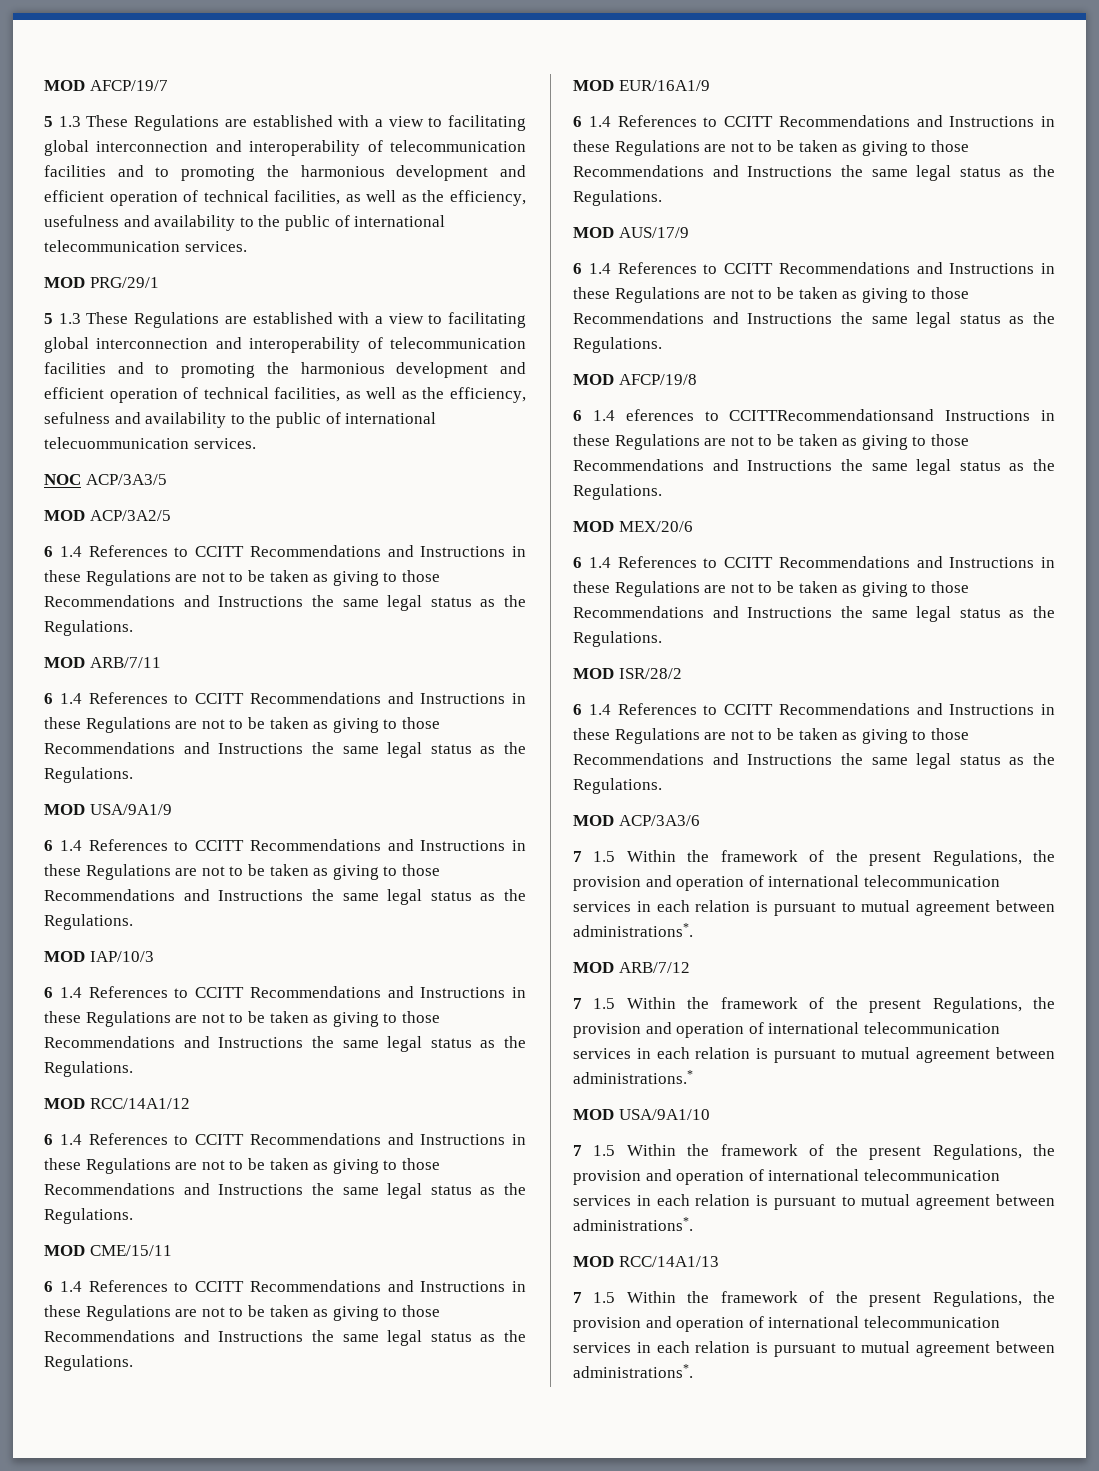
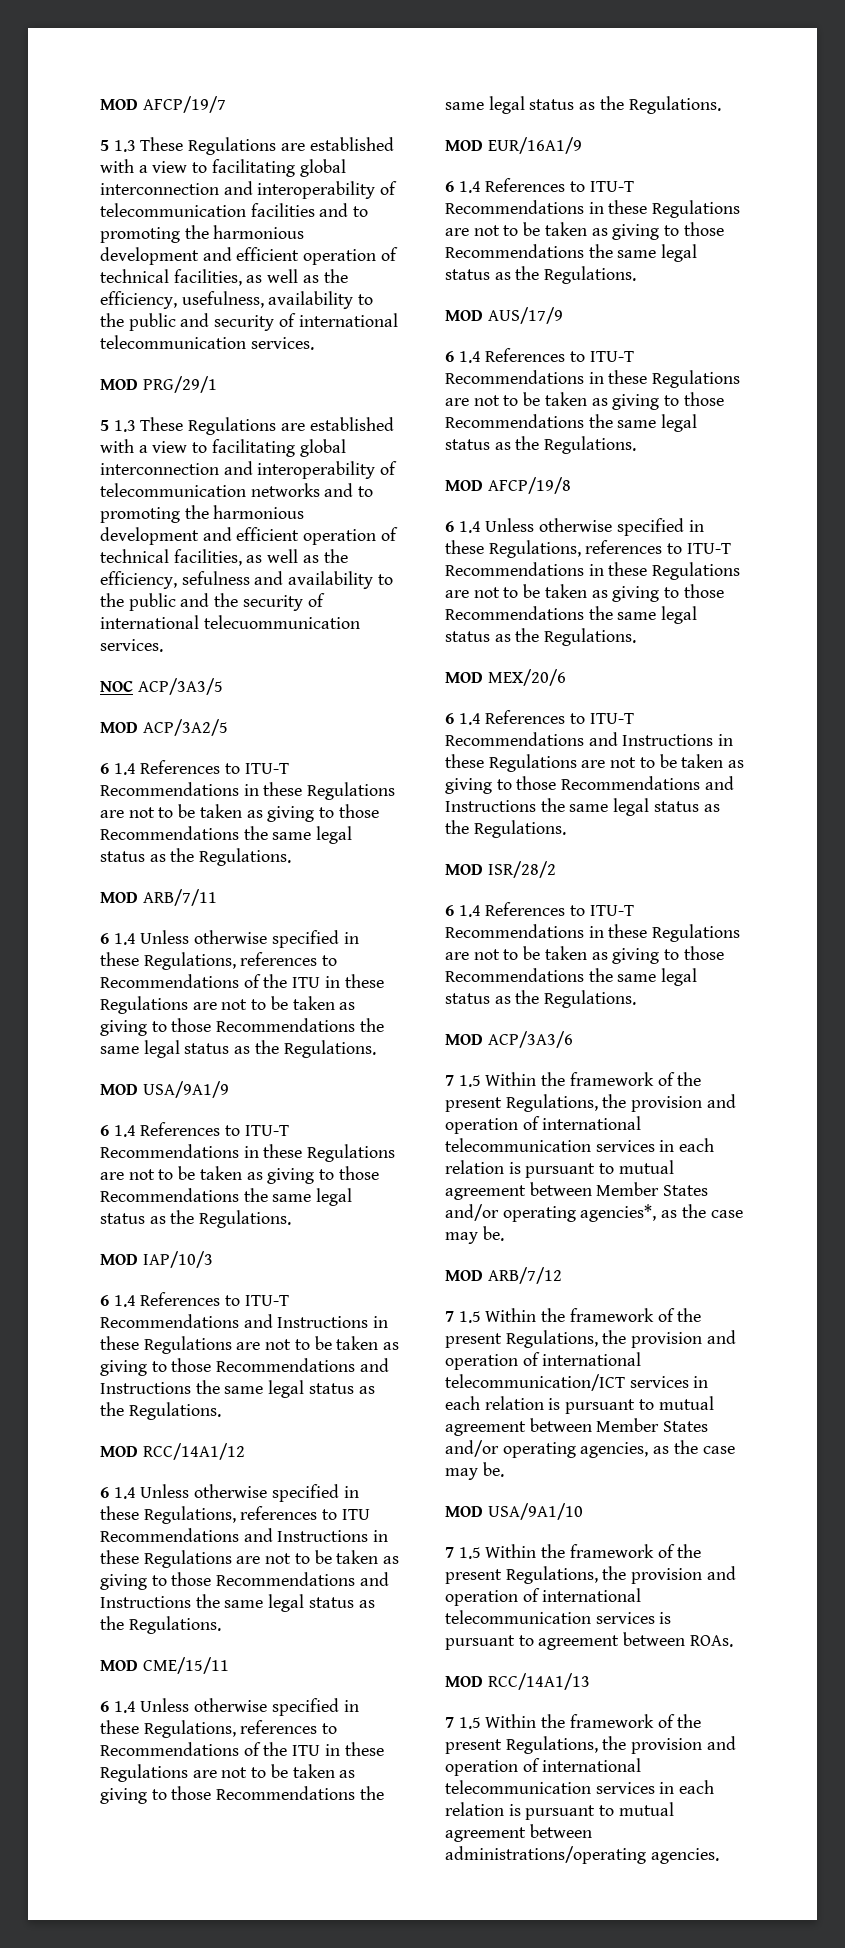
[44,215,330,231] usefulness and availability to the public -> [181,291,374,309] [100,313,275,331] usefulness, availability to the public and security
[44,362,106,374] facilities -> [250,483,320,497] networks
(321, 420) none -> [180,593,303,611] and the security
[195,545,506,557] CCITT Recommendations and Instructions -> [244,763,289,774] [100,782,239,796] ITU-T Recommendations
[183,595,304,607] and Instructions -> (239, 833) none
[88,692,506,704] References to CCITT Recommendations and Instructions -> [140,930,359,948] [100,952,338,970] [100,974,321,988] Unless otherwise specified in these Regulations, references to Recommendations of the ITU
[183,742,304,754] and Instructions -> (356, 1025) none
[195,839,506,851] CCITT Recommendations and Instructions -> [244,1125,289,1136] [100,1144,239,1158] ITU-T Recommendations
[183,889,304,901] and Instructions -> (239, 1195) none
[195,987,244,998] CCITT -> [244,1295,289,1306] ITU-T
[88,1133,244,1145] References to CCITT -> [140,1484,359,1502] [100,1506,370,1524] Unless otherwise specified in these Regulations, references to ITU
[88,1280,506,1292] References to CCITT Recommendations and Instructions -> [140,1698,359,1716] [100,1720,338,1738] [100,1742,321,1756] Unless otherwise specified in these Regulations, references to Recommendations of the ITU
[183,1330,304,1342] and Instructions -> (356, 1793) none
[724,115,1035,127] CCITT Recommendations and Instructions -> [589,181,634,192] [445,200,584,214] ITU-T Recommendations
[712,165,833,177] and Instructions -> (584, 251) none
[724,262,1035,274] CCITT Recommendations and Instructions -> [589,351,634,362] [445,370,584,384] ITU-T Recommendations
[712,312,833,324] and Instructions -> (584, 421) none
[625,409,1031,421] eferences to CCITTRecommendationsand Instructions -> [485,518,704,536] [445,540,731,558] [445,562,584,576] Unless otherwise specified in these Regulations, references to ITU-T Recommendations
[712,459,833,471] and Instructions -> (584, 613) none
[724,557,773,568] CCITT -> [589,713,634,724] ITU-T
[724,703,1035,715] CCITT Recommendations and Instructions -> [589,905,634,916] [445,924,584,938] ITU-T Recommendations
[712,753,833,765] and Instructions -> (584, 975) none
[573,923,693,937] administrations*. -> [596,1182,709,1196] [445,1204,743,1222] [445,1226,504,1244] Member States and/or operating agencies*, as the case may be.
[863,1022,1000,1034] telecommunication -> [445,1374,625,1391] telecommunication/ICT
[573,1070,693,1084] administrations.* -> [596,1418,709,1432] [445,1440,735,1458] [445,1462,504,1480] Member States and/or operating agencies, as the case may be.
[636,1194,1055,1210] [573,1217,693,1231] in each relation is pursuant to mutual agreement between administrations*. -> [659,1612,672,1624] [445,1632,733,1650] is pursuant to agreement between ROAs.
[573,1364,693,1378] administrations*. -> [445,1846,719,1864] administrations/operating agencies.

